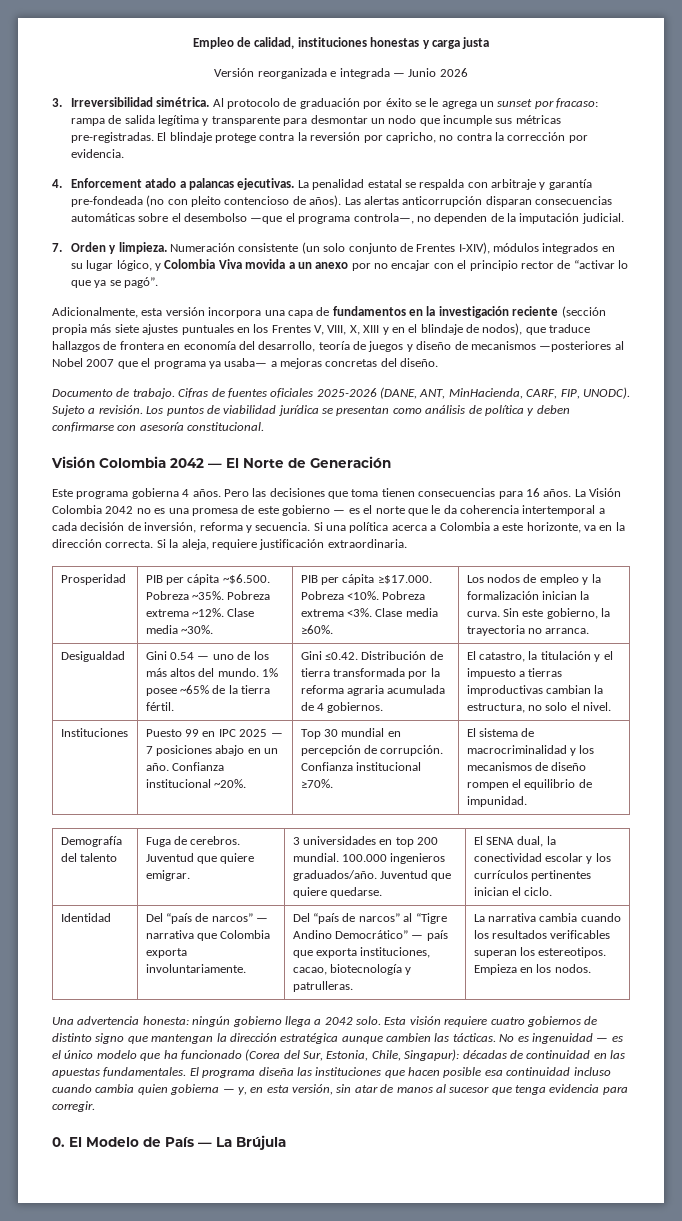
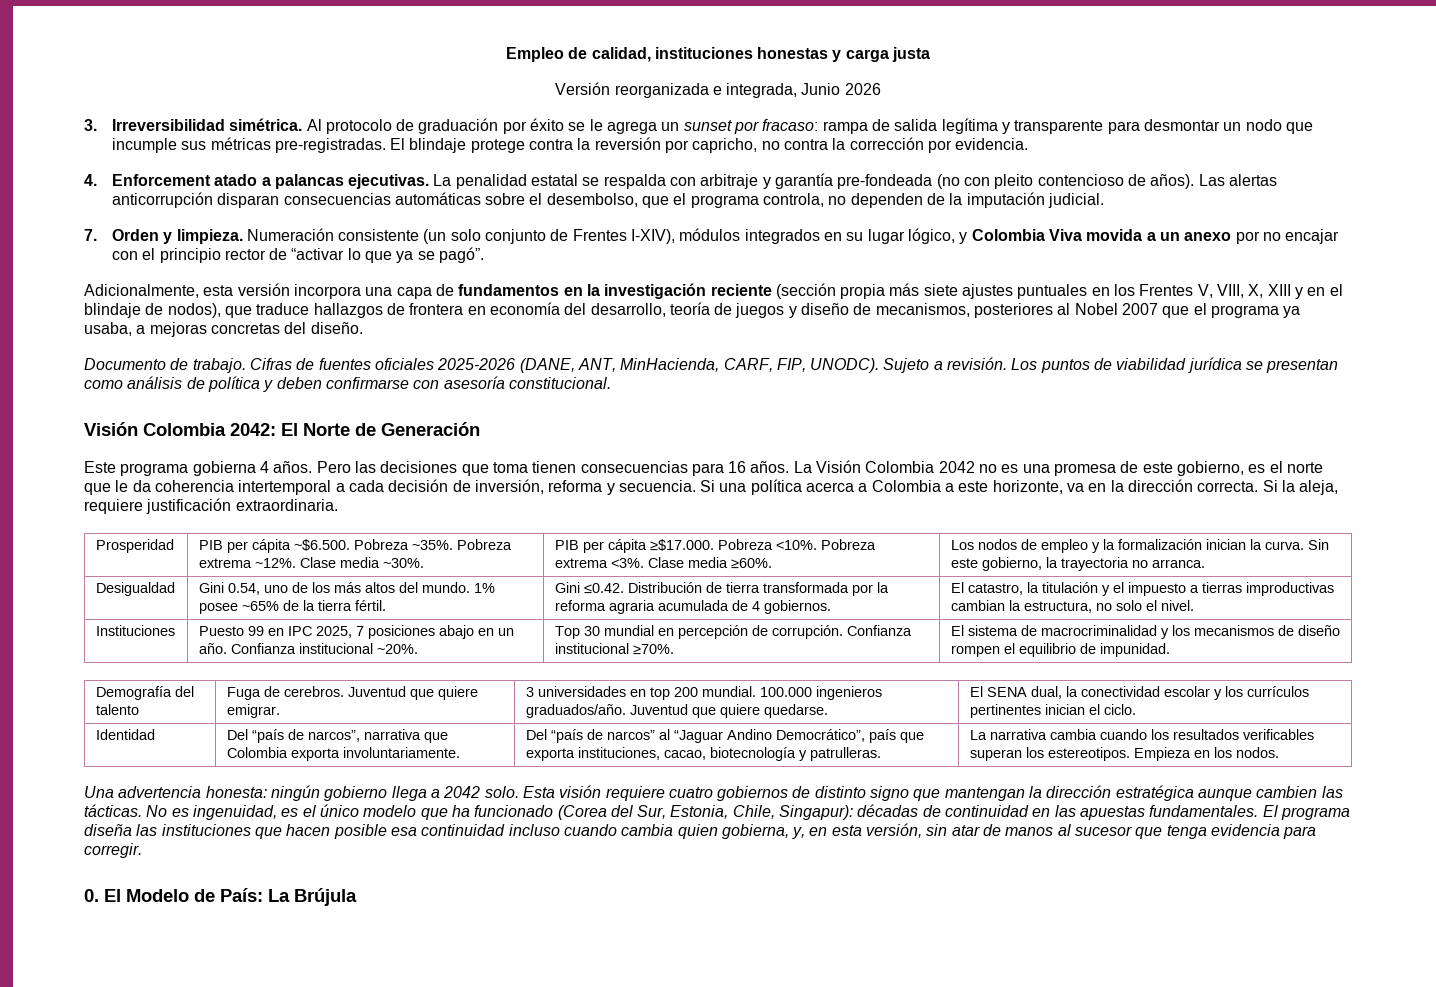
[339,68,405,79] integrada — -> [726,83,798,98] integrada,
[183,213,414,224] desembolso —que el programa controla—, -> [546,193,825,208] desembolso, que el programa controla,
[470,341,612,352] mecanismos —posteriores -> [875,303,1054,318] mecanismos, posteriores
[224,358,268,367] usaba— -> [84,322,132,336] usaba,
[170,458,222,468] 2042 — -> [230,423,276,436] 2042:
[282,505,346,516] gobierno — -> [1177,461,1245,476] gobierno,
[169,652,210,660] 0.54 — -> [227,583,260,595] 0.54,
[239,729,283,737] 2025 — -> [315,626,352,638] 2025,
[211,913,269,922] narcos” — -> [307,730,360,742] narcos”,
[415,913,447,924] [292,930,424,939] “Tigre Andino Democrático” — -> [673,729,865,743] “Jaguar Andino Democrático”,
[531,1033,609,1044] ingenuidad — -> [192,805,277,820] ingenuidad,
[170,1084,235,1095] gobierna — -> [721,824,789,839] gobierna,
[165,1137,212,1147] País — -> [220,888,263,902] País:

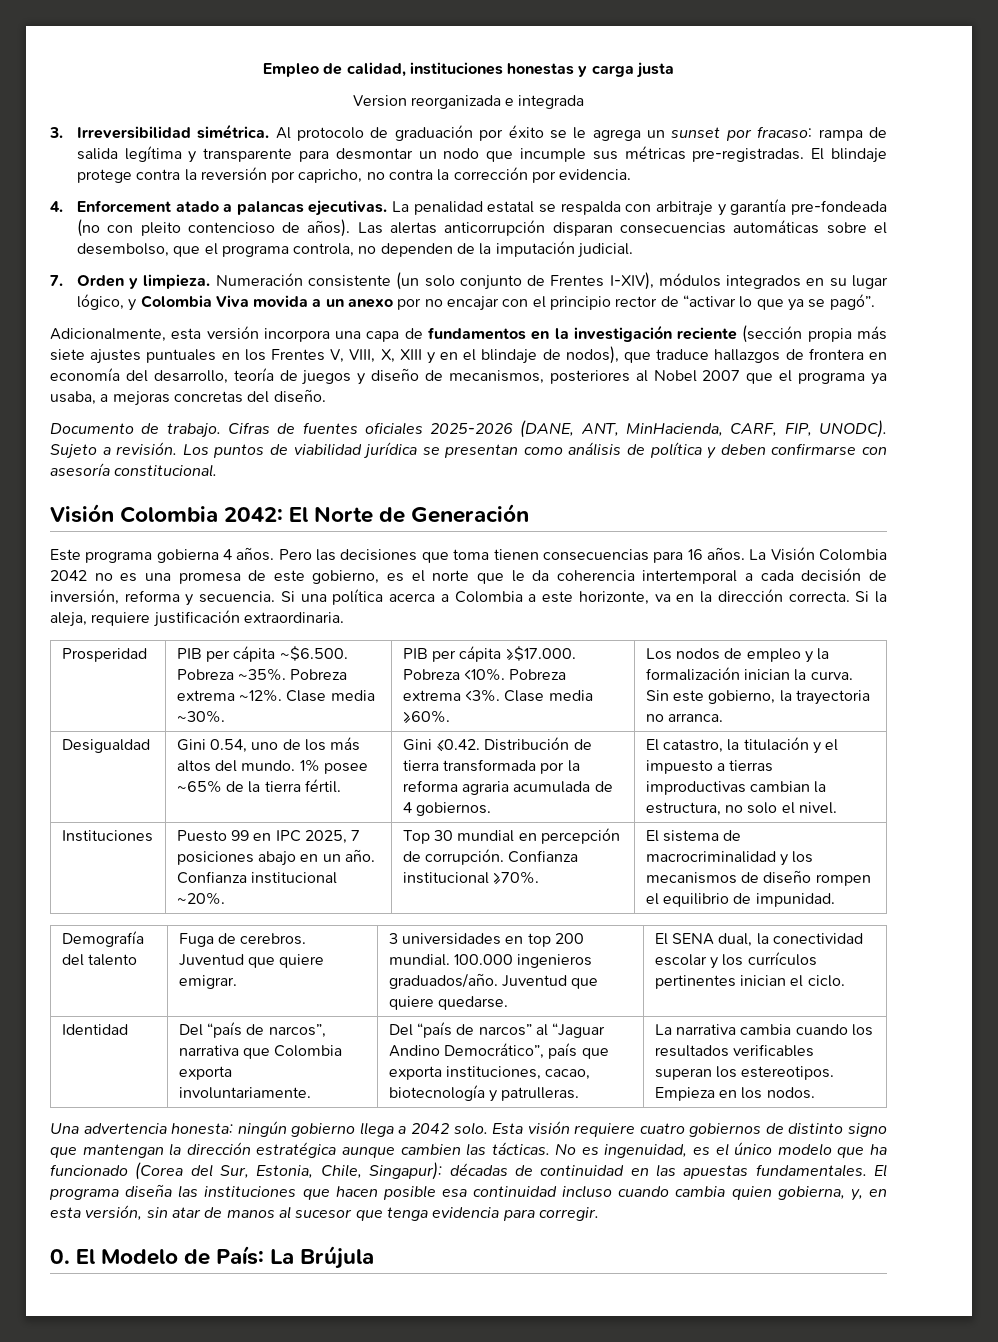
[555,82,611,95] Versión -> [352,95,407,107] Version
[726,83,881,98] integrada, Junio 2026 -> [518,95,585,109] integrada

